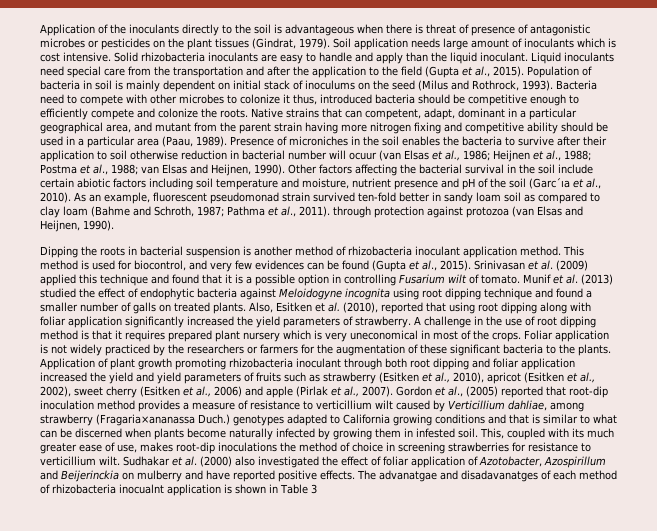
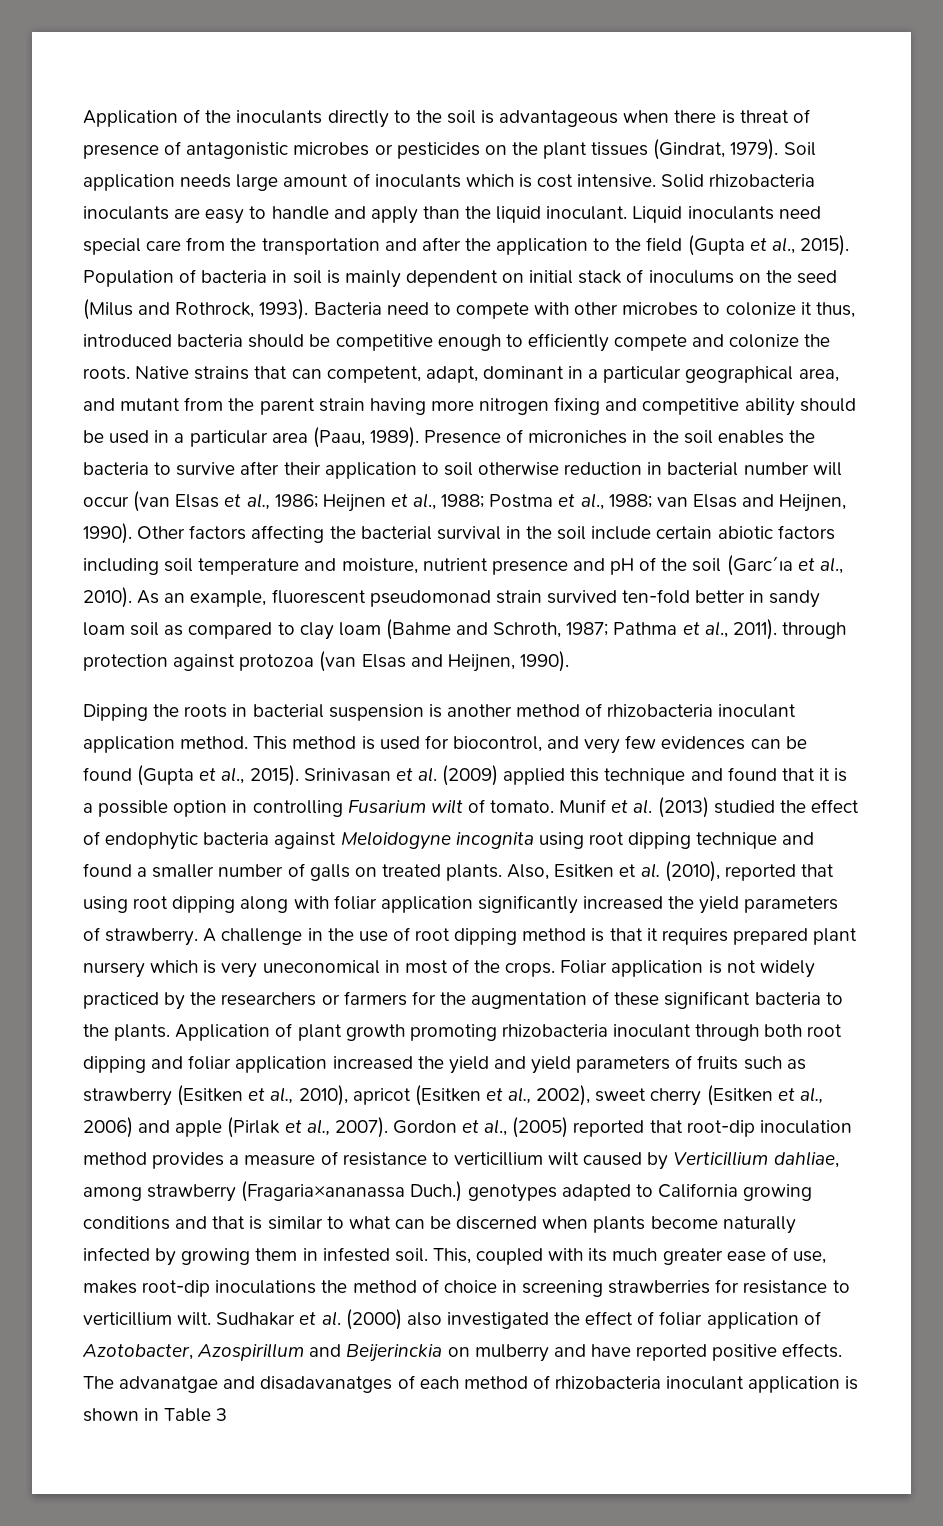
[349,152,377,160] ocuur -> [83,496,129,507] occur
[119,484,164,494] inocualnt -> [666,1376,745,1390] inoculant

